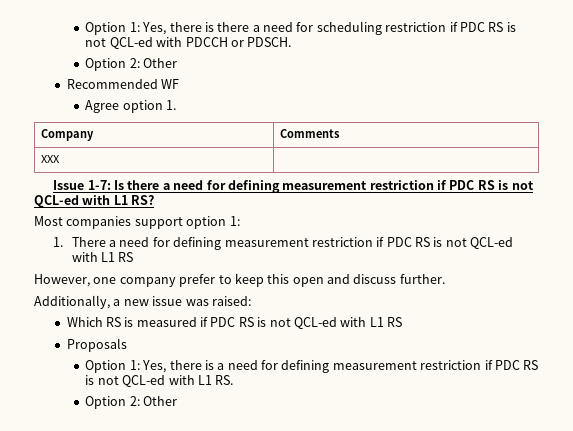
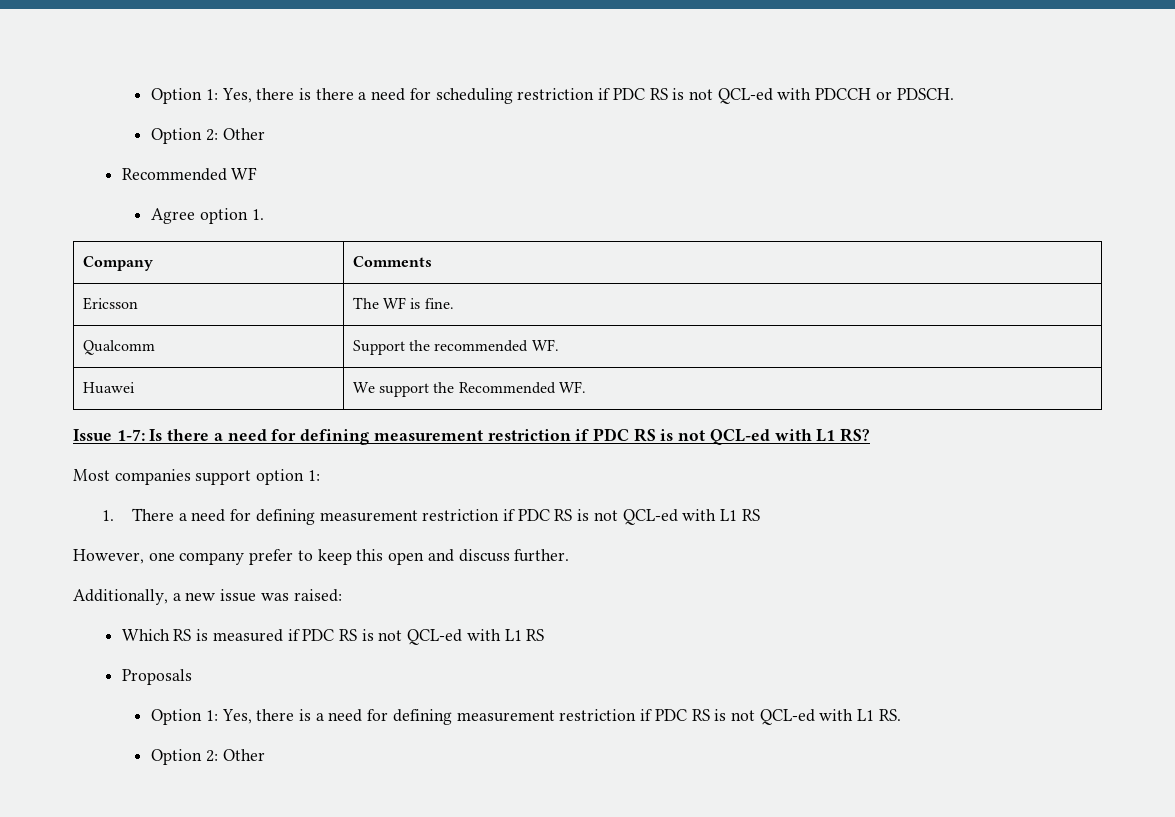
[40,155,60,163] XXX | -> [82,297,138,310] [352,297,454,309] [82,340,155,355] [352,339,559,355] [82,382,135,394] [352,381,586,397] Ericsson | The WF is fine. // Qualcomm | Support the recommended WF. // Huawei | We support the Recommended WF.

